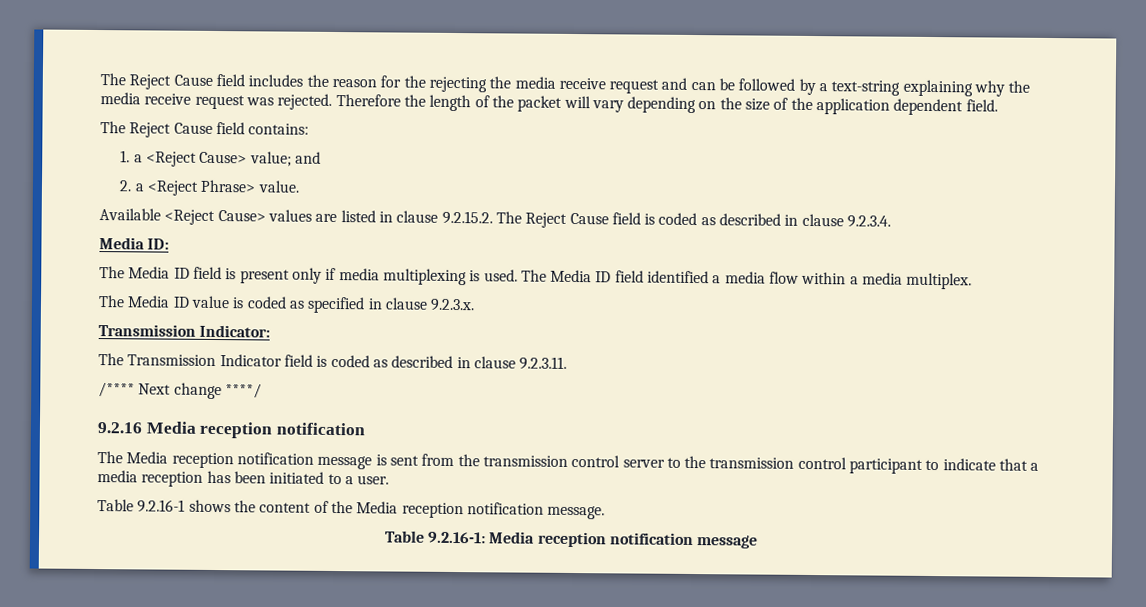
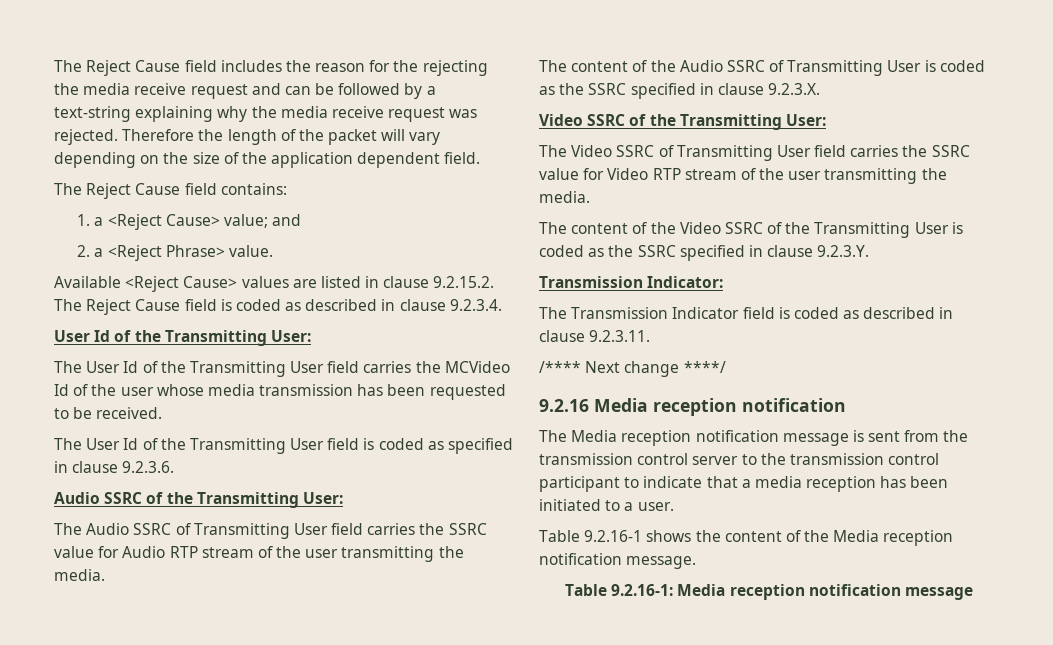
[99,237,170,250] [99,266,973,290] [98,295,230,309] Media ID: // The Media ID field is present only if media multiplexing is used. The Media ID field identified a media flow within a media multiplex. // The Media ID value -> [54,330,311,346] [54,361,510,377] [54,384,506,400] [54,407,163,419] [54,438,360,454] User Id of the Transmitting User: // The User Id of the Transmitting User field carries the MCVideo Id of the user whose media transmission has been requested to be received. // The User Id of the Transmitting User field
[430,298,476,312] 9.2.3.x. -> [122,461,175,473] [54,492,343,508] [54,523,487,539] [54,546,464,562] [54,569,105,581] [539,60,985,76] [539,83,821,99] [539,114,826,130] [539,145,970,161] [539,168,947,184] [539,191,590,203] [539,222,963,238] [539,245,870,261] 9.2.3.6. // Audio SSRC of the Transmitting User: // The Audio SSRC of Transmitting User field carries the SSRC value for Audio RTP stream of the user transmitting the media. // The content of the Audio SSRC of Transmitting User is coded as the SSRC specified in clause 9.2.3.X. // Video SSRC of the Transmitting User: // The Video SSRC of Transmitting User field carries the SSRC value for Video RTP stream of the user transmitting the media. // The content of the Video SSRC of the Transmitting User is coded as the SSRC specified in clause 9.2.3.Y.

